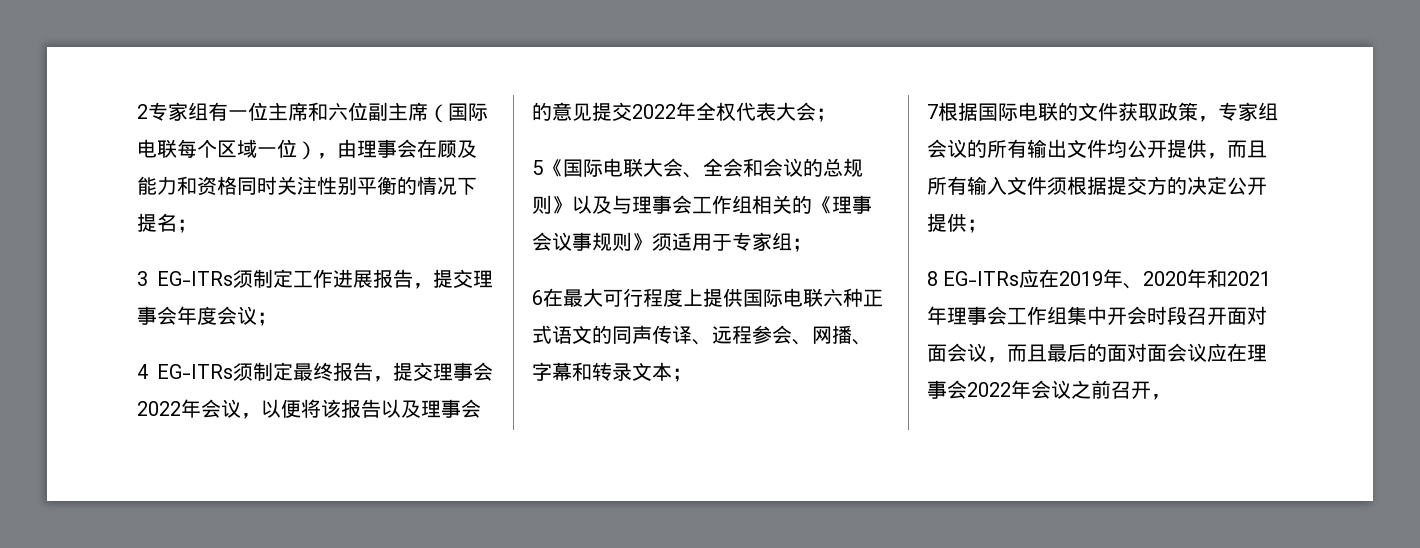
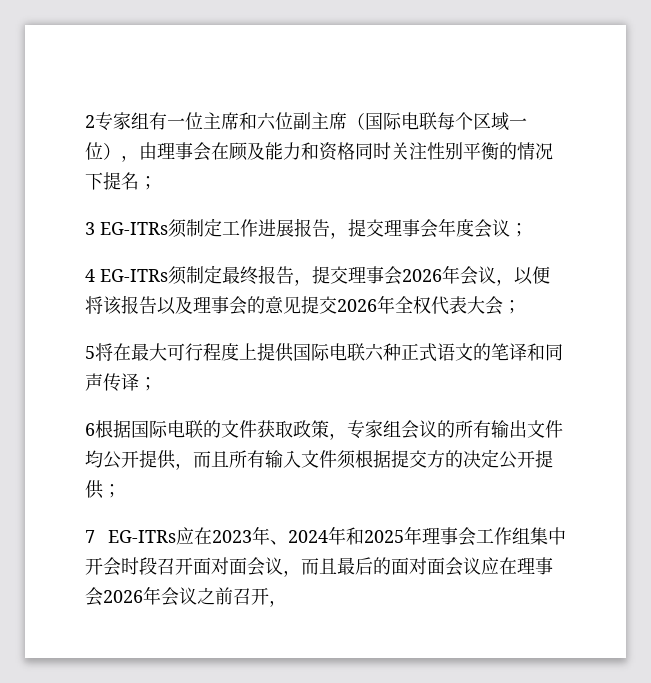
[137,401,181,416] 2022 -> [402,269,442,282] 2026
[632,104,676,119] 2022 -> [337,299,377,312] 2026
[543,158,863,178] [532,195,872,214] [532,232,812,252] [532,290,543,305] 《国际电联大会、全会和会议的总规则》以及与理事会工作组相关的《理事会议事规则》须适用于专家组； // 6 -> [95,343,113,361] 将
(612, 334) none -> [491,343,545,361] 笔译和
[692,325,872,345] [532,362,692,382] [927,104,938,119] 、远程参会、网播、字幕和转录文本； // 7 -> [139,377,157,391] [85,423,95,436] ； // 6
[927,271,938,286] 8 -> [85,530,95,543] 7
[1059,269,1272,289] 2019年、2020年和2021 -> [212,526,404,545] 2023年、2024年和2025
[967,382,1011,397] 2022 -> [103,590,143,603] 2026

